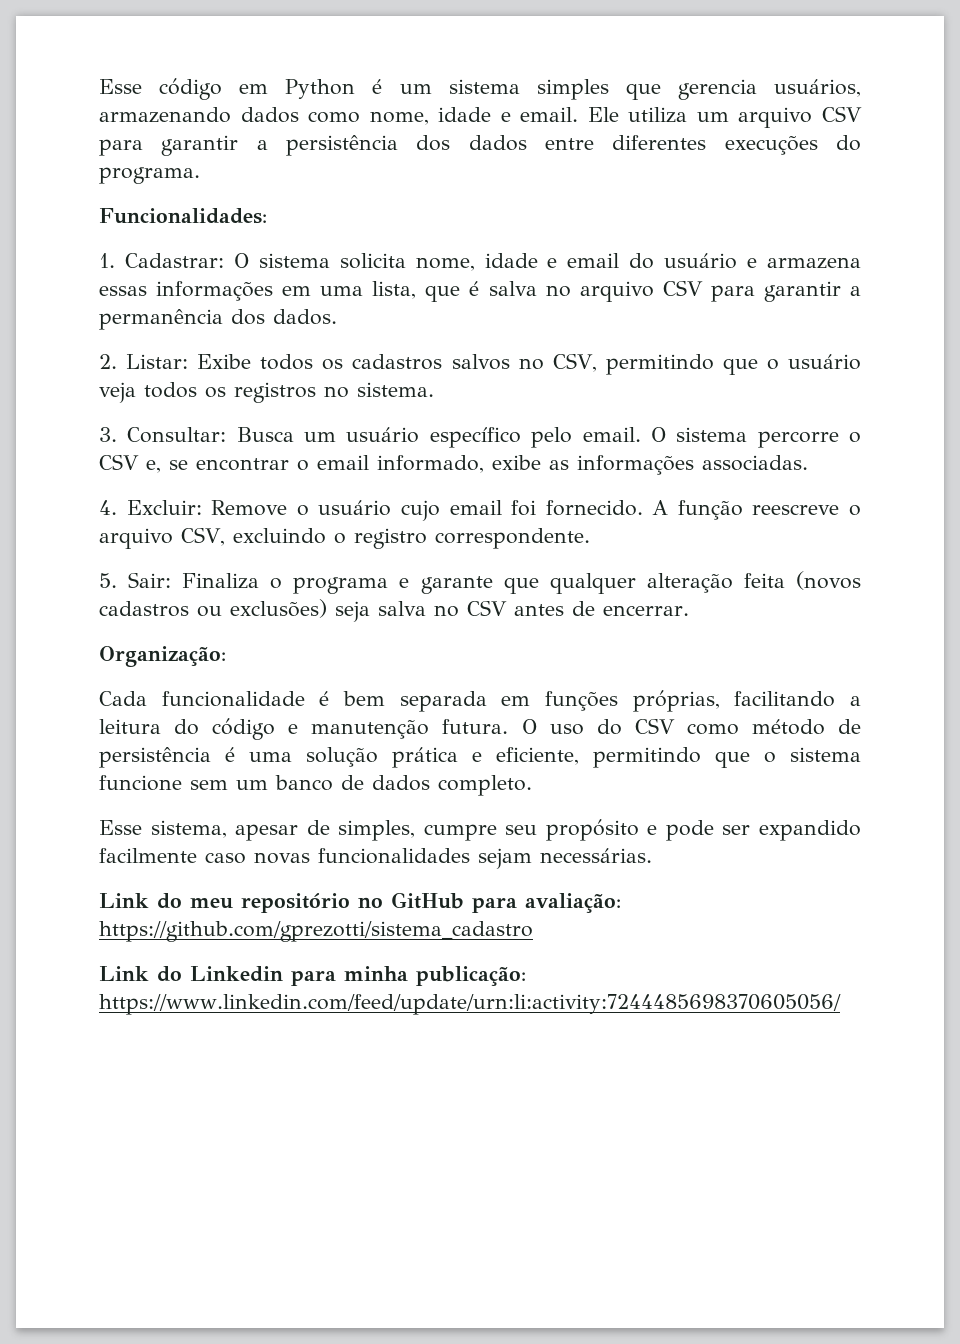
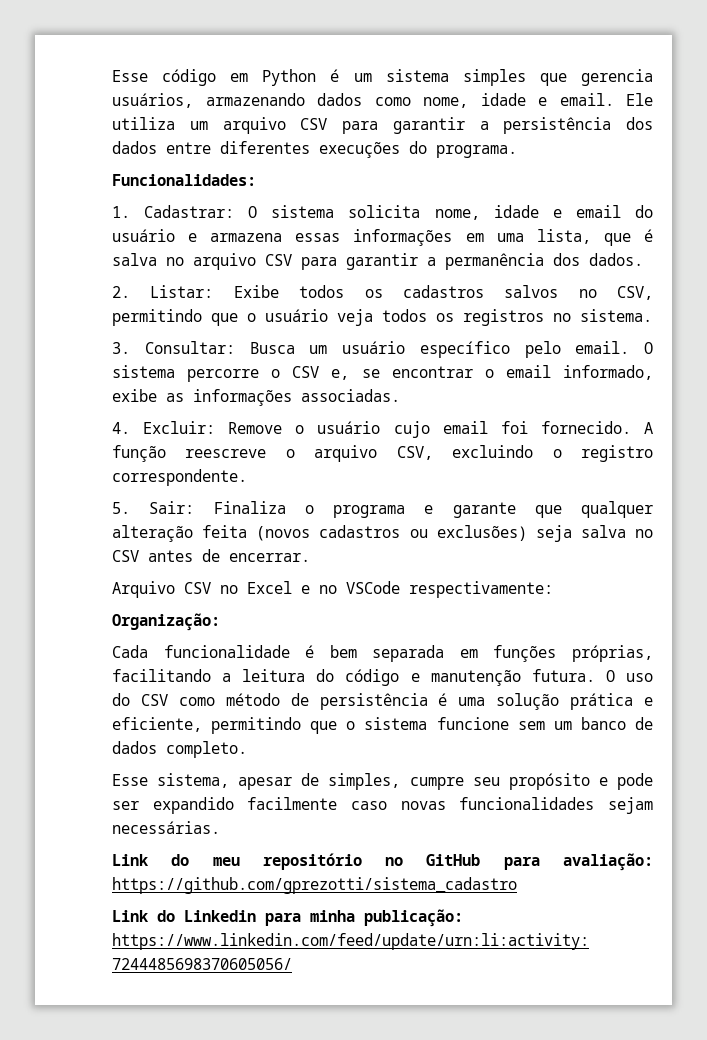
(689, 610) none -> [112,581,553,598] // Arquivo CSV no Excel e no VSCode respectivamente:

